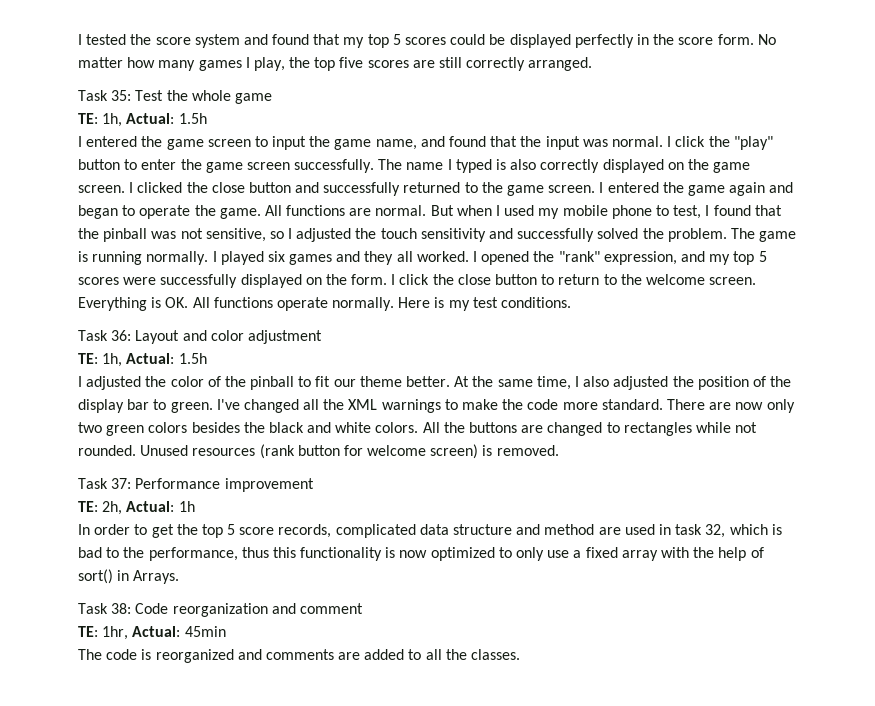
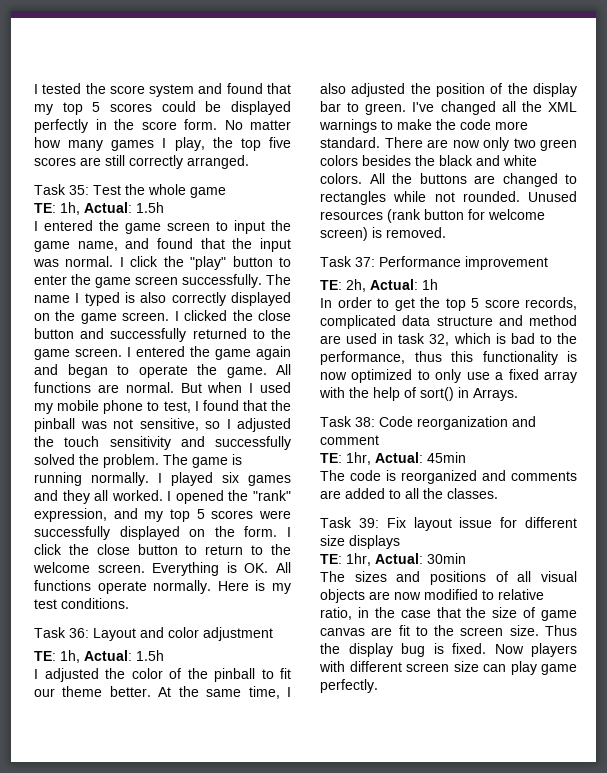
(521, 654) none -> [320,517,577,531] [320,535,400,549] [320,553,466,566] [320,571,577,585] [320,589,544,603] [320,607,577,621] [320,625,577,636] [320,643,577,657] [319,661,577,675] [320,679,378,693] // Task 39: Fix layout issue for different size displays // TE: 1hr, Actual: 30min // The sizes and positions of all visual objects are now modified to relative ratio, in the case that the size of game canvas are fit to the screen size. Thus the display bug is fixed. Now players with different screen size can play game perfectly.

